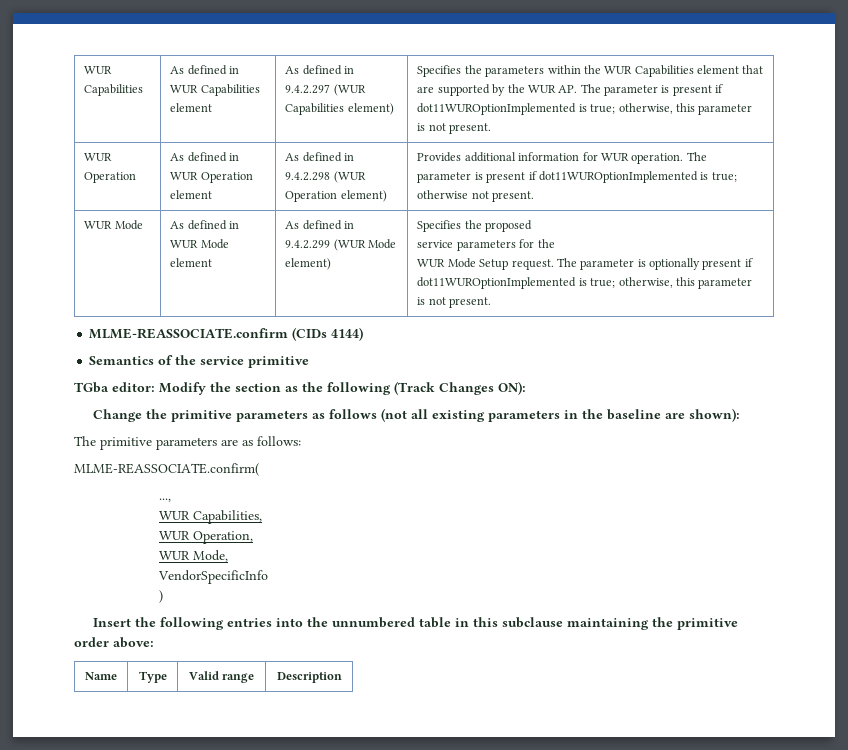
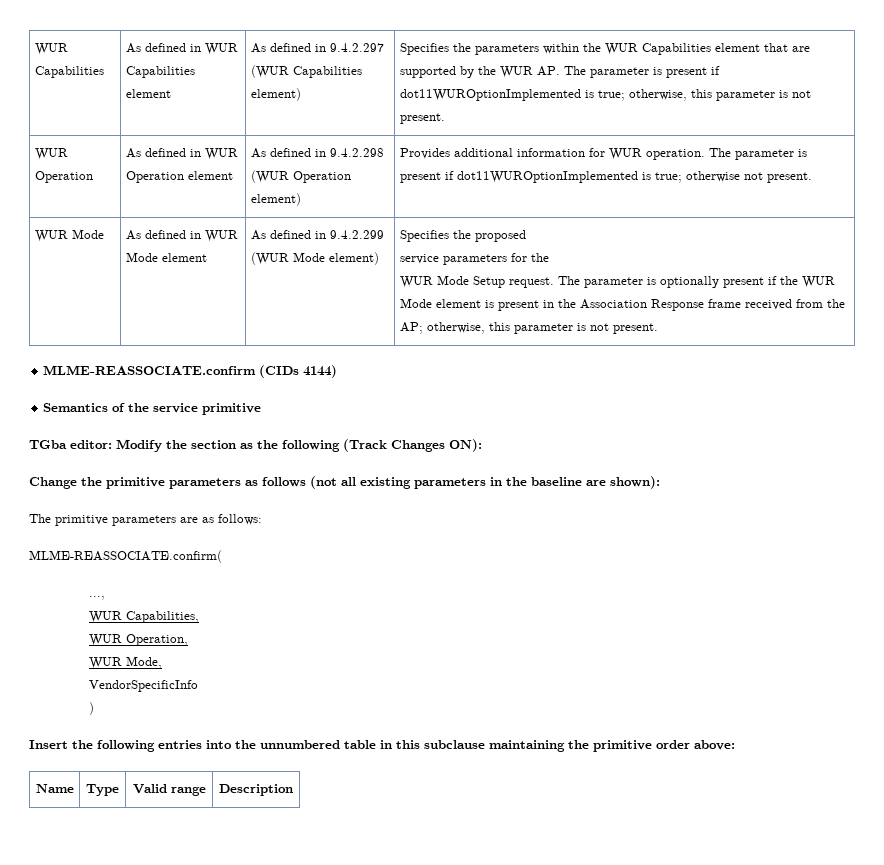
[417,277,616,289] dot11WUROptionImplemented is true; -> [779,276,835,288] [399,298,845,311] [399,322,423,334] the WUR Mode element is present in the Association Response frame received from the AP;

